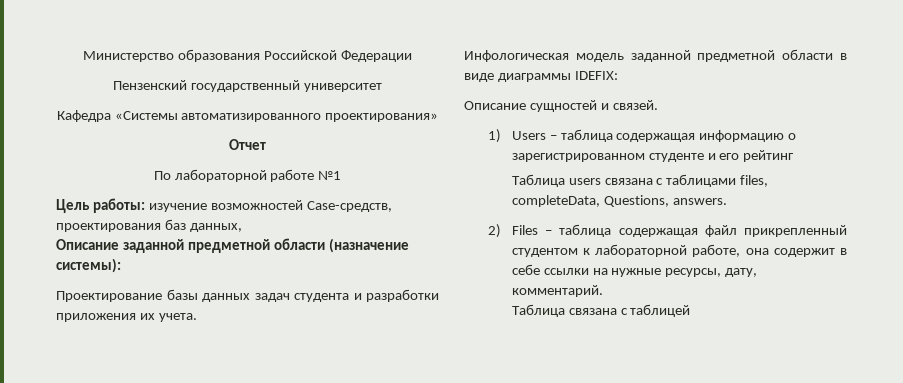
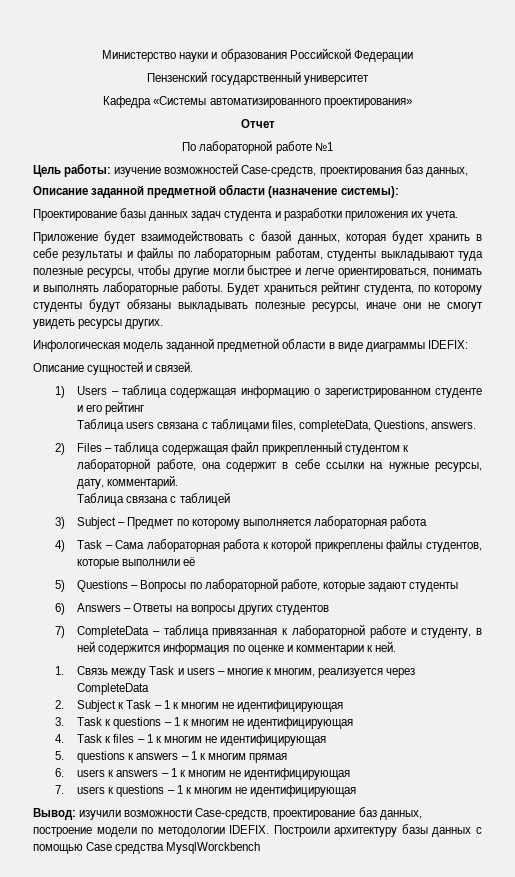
(175, 56) none -> [179,52,218,62] науки и
(197, 317) none -> [33,230,482,244] [33,247,483,261] [33,265,482,278] [33,281,482,295] [33,299,483,312] [33,319,164,329] // Приложение будет взаимодействовать с базой данных, которая будет хранить в себе результаты и файлы по лабораторным работам, студенты выкладывают туда полезные ресурсы, чтобы другие могли быстрее и легче ориентироваться, понимать и выполнять лабораторные работы. Будет храниться рейтинг студента, по которому студенты будут обязаны выкладывать полезные ресурсы, иначе они не смогут увидеть ресурсы других.
(691, 310) none -> [55,516,427,529] [55,538,482,552] [77,557,196,569] [55,578,459,592] [55,603,329,615] [55,624,482,638] [77,641,397,655] [55,666,416,678] [77,683,150,695] [55,700,344,712] [55,717,354,729] [55,734,327,746] [55,751,287,763] [55,768,351,780] [55,785,357,797] [33,807,422,820] [33,824,482,837] [33,842,261,854] // 3) Subject – Предмет по которому выполняется лабораторная работа // 4) Task – Сама лабораторная работа к которой прикреплены файлы студентов, которые выполнили её // 5) Questions – Вопросы по лабораторной работе, которые задают студенты // 6) Answers – Ответы на вопросы других студентов // 7) CompleteData – таблица привязанная к лабораторной работе и студенту, в ней содержится информация по оценке и комментарии к ней. // 1. Связь между Task и users – многие к многим, реализуется через CompleteData // 2. Subject к Task – 1 к многим не идентифицирующая // 3. Task к questions – 1 к многим не идентифицирующая // 4. Task к files – 1 к многим не идентифицирующая // 5. questions к answers – 1 к многим прямая // 6. users к answers – 1 к многим не идентифицирующая // 7. users к questions – 1 к многим не идентифицирующая // Вывод: изучили возможности Case-средств, проектирование баз данных, построение модели по методологии IDEFIX. Построили архитектуру базы данных с помощью Case средства MysqlWorckbench

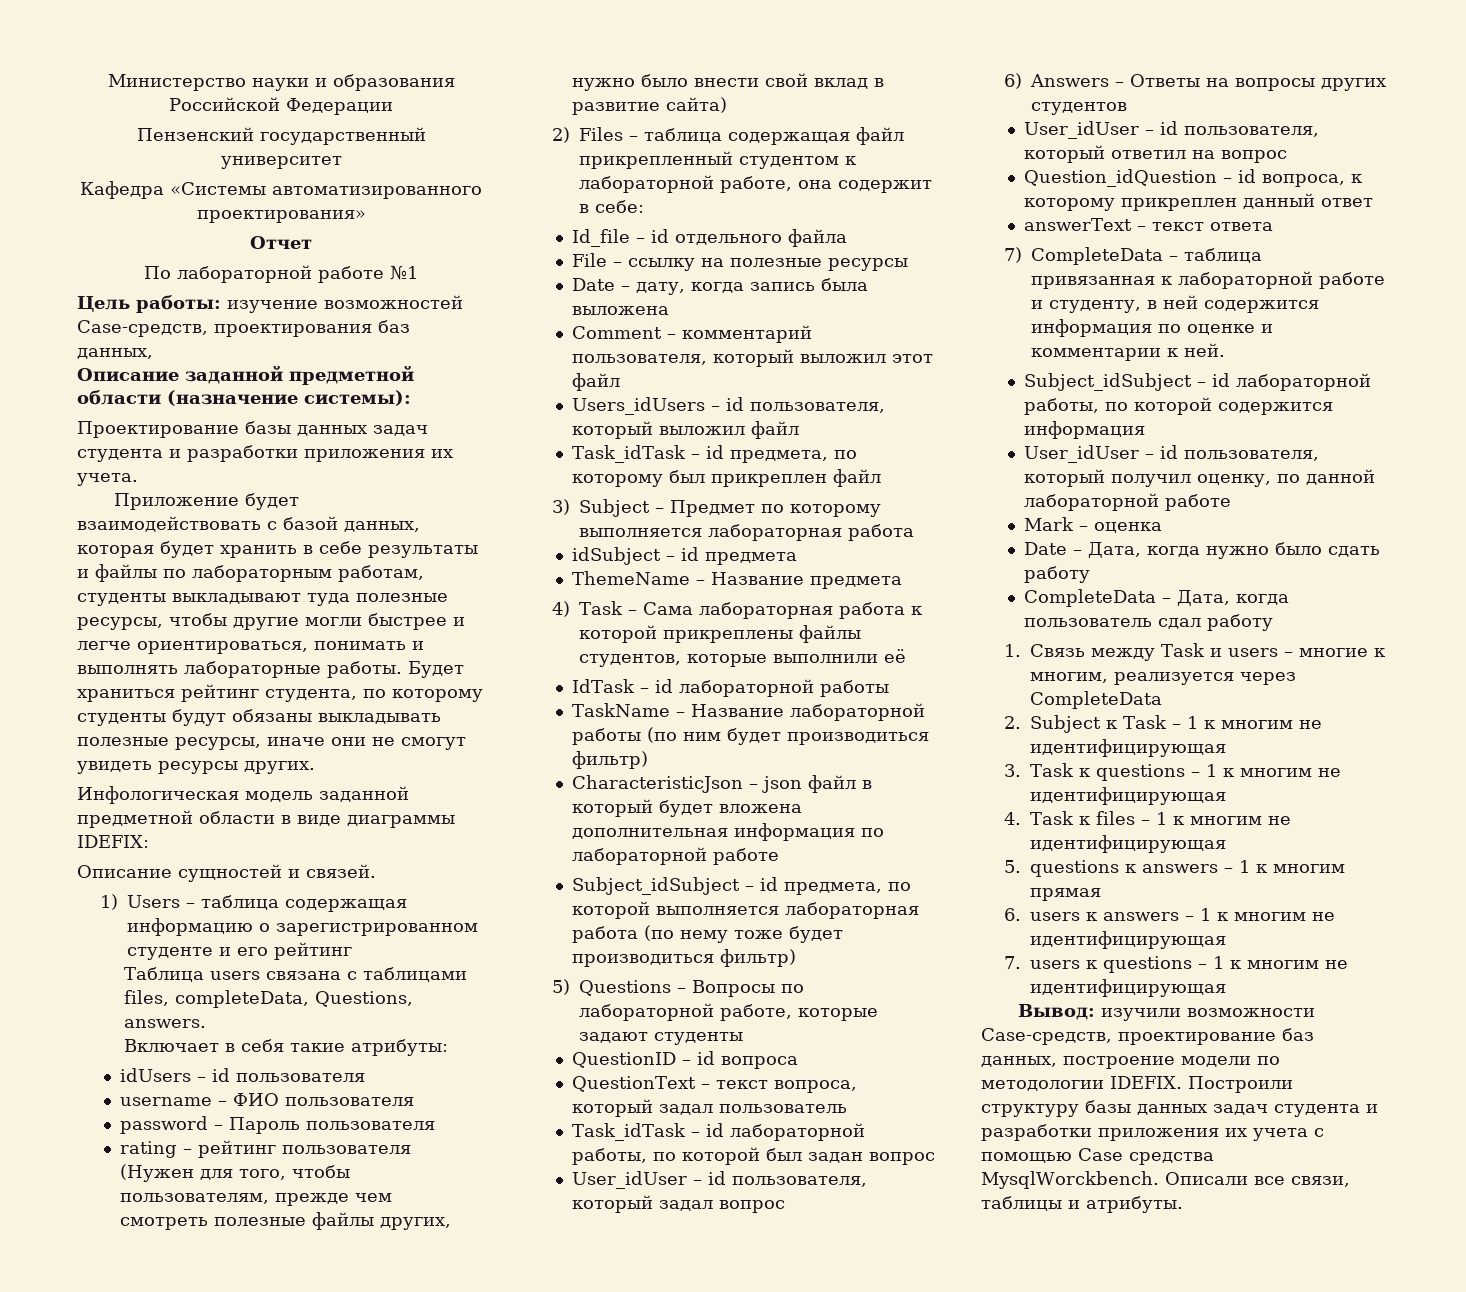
(477, 425) none -> [123,1039,448,1056] [120,1068,366,1082] [120,1093,415,1106] [120,1116,436,1134] [120,1140,412,1158] [120,1164,351,1182] [120,1193,393,1206] [120,1212,452,1230] [572,73,885,91] [572,97,728,115] // Включает в себя такие атрибуты: // idUsers – id пользователя // username – ФИО пользователя // password – Пароль пользователя // rating – рейтинг пользователя (Нужен для того, чтобы пользователям, прежде чем смотреть полезные файлы других, нужно было внести свой вклад в развитие сайта)
[294,459,482,472] [77,475,179,489] [77,492,230,506] себе ссылки на нужные ресурсы, дату, комментарий. // Таблица связана с таблицей -> [595,200,645,213] [572,229,848,247] [572,253,909,271] [572,278,869,295] [572,306,670,315] [572,325,813,343] [572,349,934,367] [572,373,621,391] [572,397,886,415] [572,421,800,439] [572,445,858,463] [572,469,882,487] себе: // Id_file – id отдельного файла // File – ссылку на полезные ресурсы // Date – дату, когда запись была выложена // Comment – комментарий пользователя, который выложил этот файл // Users_idUsers – id пользователя, который выложил файл // Task_idTask – id предмета, по которому был прикреплен файл
(427, 522) none -> [572,547,798,565] [572,571,903,589] // idSubject – id предмета // ThemeName – Название предмета
(196, 561) none -> [572,679,890,697] [572,703,926,721] [572,727,930,745] [572,751,649,769] [572,775,873,793] [572,799,803,817] [572,823,885,841] [572,847,780,865] [572,877,912,895] [572,901,920,919] [572,925,844,943] [572,949,797,967] // IdTask – id лабораторной работы // TaskName – Название лабораторной работы (по ним будет производиться фильтр) // CharacteristicJson – json файл в который будет вложена дополнительная информация по лабораторной работе // Subject_idSubject – id предмета, по которой выполняется лабораторная работа (по нему тоже будет производиться фильтр)
(459, 587) none -> [572,1051,799,1069] [572,1076,858,1093] [572,1099,848,1117] [572,1123,866,1141] [572,1147,936,1165] [572,1171,868,1189] [572,1195,786,1213] // QuestionID – id вопроса // QuestionText – текст вопроса, который задал пользователь // Task_idTask – id лабораторной работы, по которой был задан вопрос // User_idUser – id пользователя, который задал вопрос
(329, 610) none -> [1024,121,1320,139] [1024,145,1288,163] [1024,169,1364,187] [1024,193,1374,211] [1024,218,1274,231] // User_idUser – id пользователя, который ответил на вопрос // Question_idQuestion – id вопроса, к которому прикреплен данный ответ // answerText – текст ответа
(397, 646) none -> [1024,373,1372,391] [1024,397,1334,415] [1024,421,1146,439] [1024,445,1320,463] [1024,469,1376,487] [1024,493,1232,511] [1024,517,1163,533] [1024,542,1381,559] [1024,566,1091,583] [1024,589,1290,607] [1024,614,1274,631] // Subject_idSubject – id лабораторной работы, по которой содержится информация // User_idUser – id пользователя, который получил оценку, по данной лабораторной работе // Mark – оценка // Date – Дата, когда нужно было сдать работу // CompleteData – Дата, когда пользователь сдал работу
[334,824,482,837] [33,842,261,854] архитектуру базы данных с помощью Case средства MysqlWorckbench -> [981,1100,1378,1117] [981,1124,1324,1141] [981,1148,1214,1165] [981,1171,1350,1189] [981,1196,1183,1213] структуру базы данных задач студента и разработки приложения их учета с помощью Case средства MysqlWorckbench. Описали все связи, таблицы и атрибуты.

